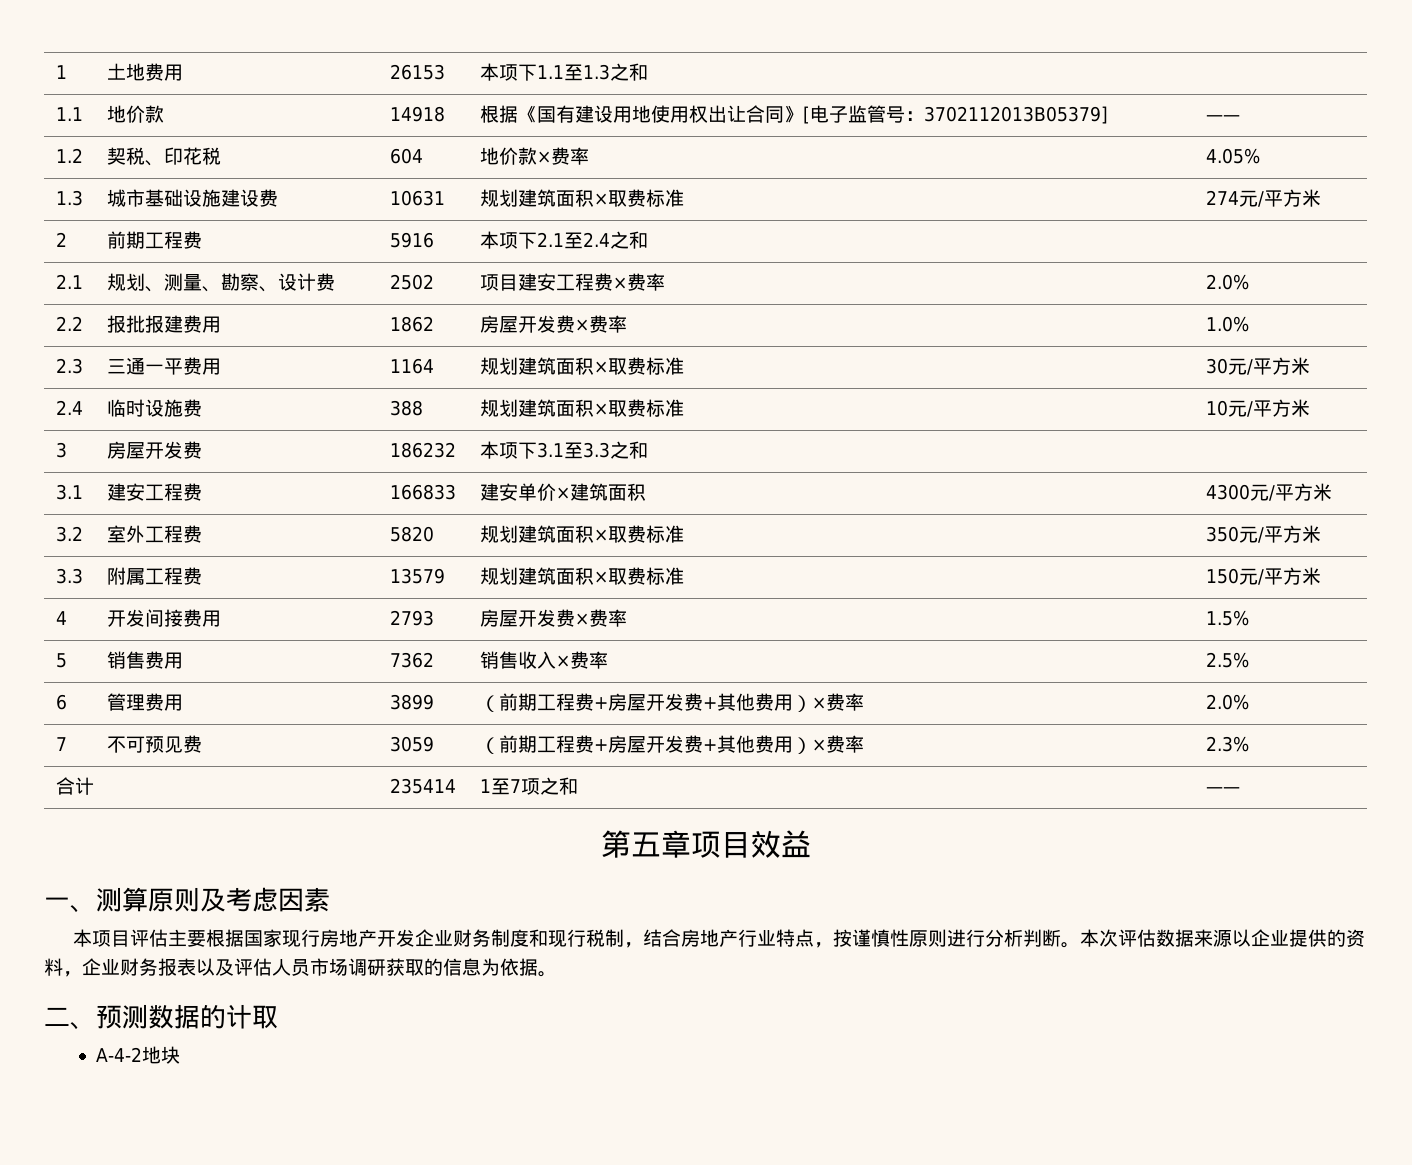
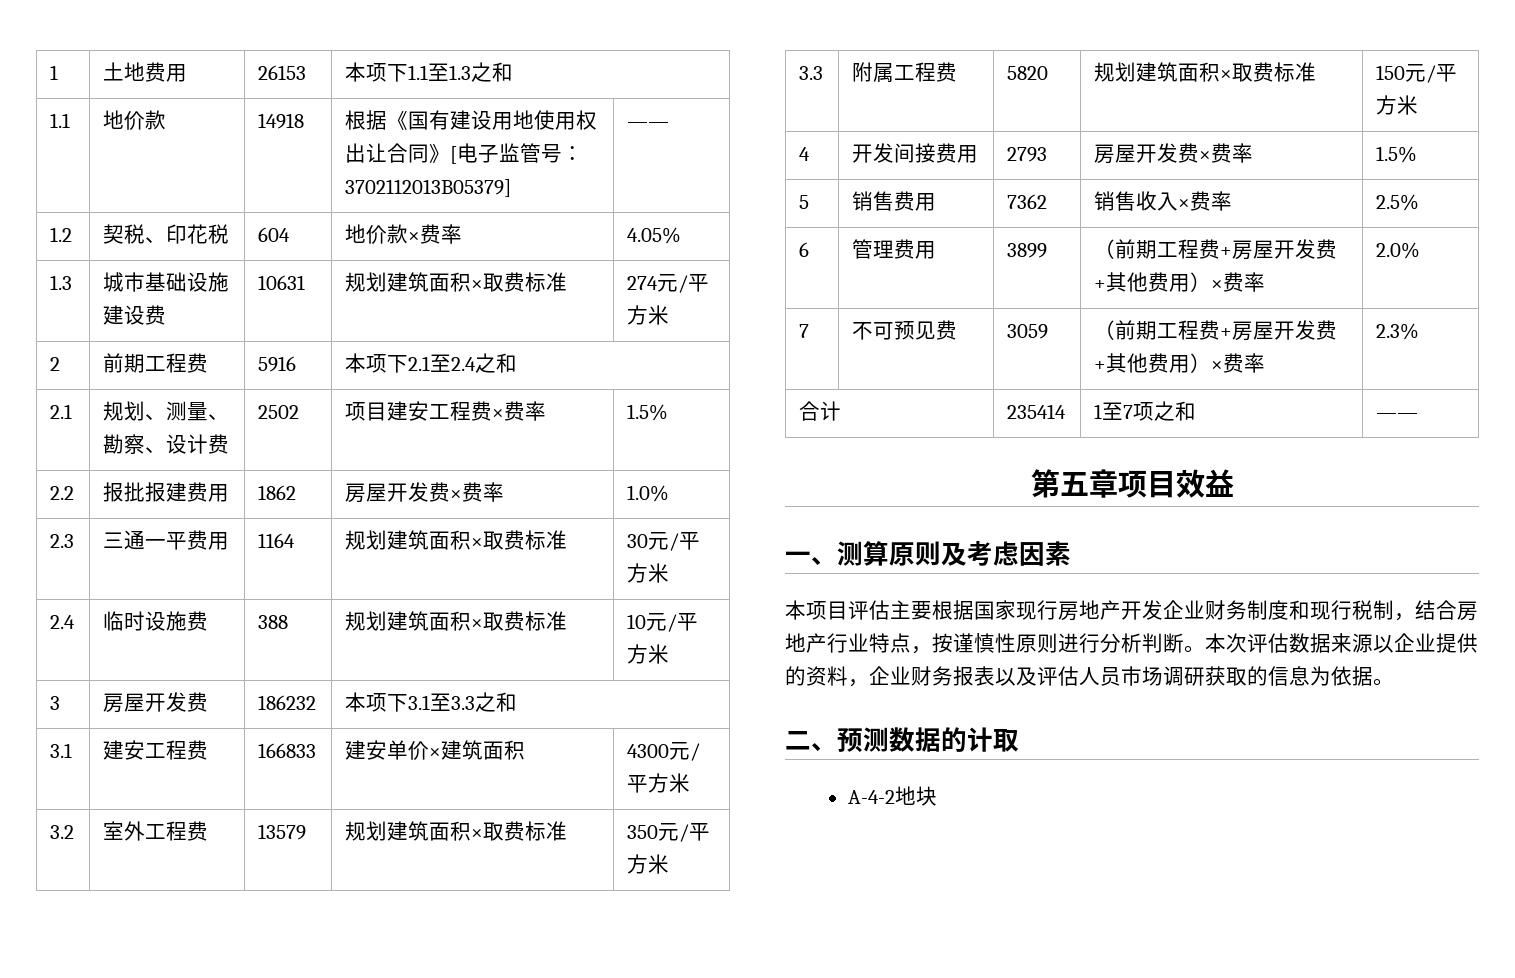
[1205,274,1249,290] 2.0% -> [627,404,669,421] 1.5%
[389,526,434,542] 5820 -> [258,824,307,840] 13579
[389,568,445,584] 13579 -> [1007,66,1049,80] 5820

